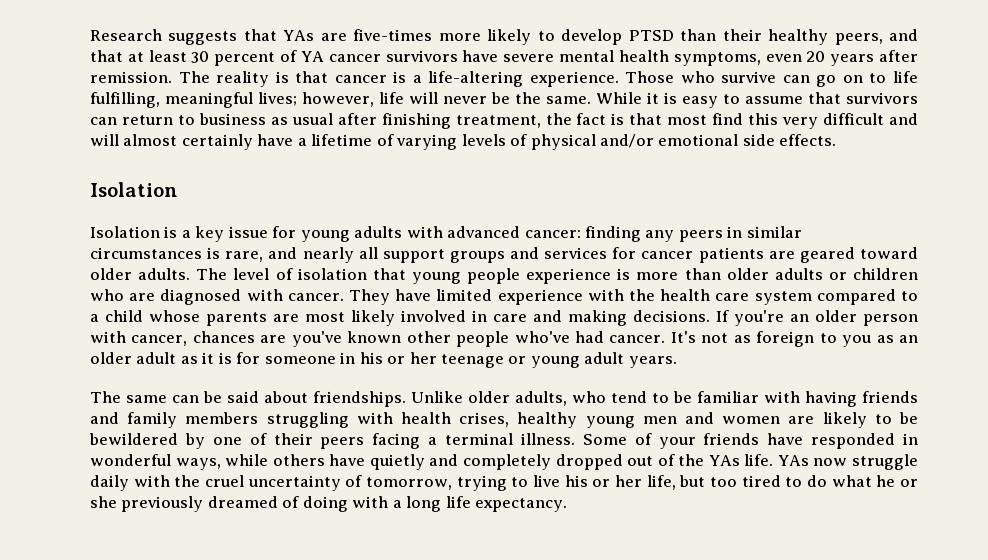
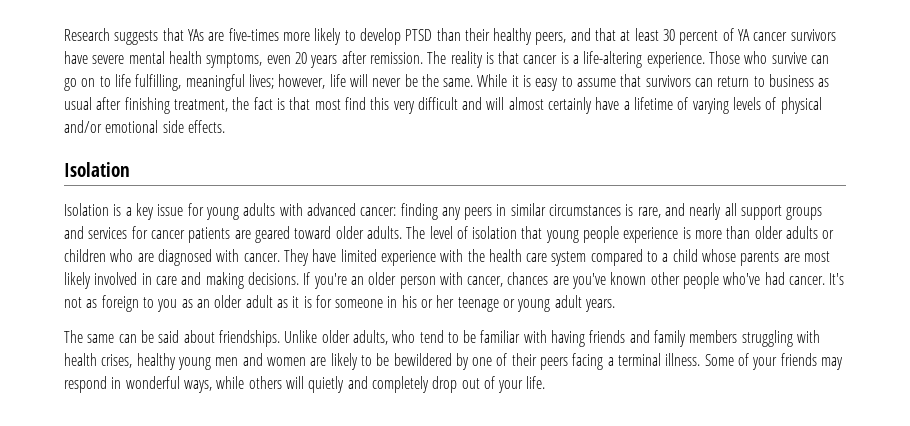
[767,433,896,449] have responded -> [821,357,844,370] [64,376,107,393] may respond
[329,454,366,466] have -> [285,376,304,389] will
[555,454,623,470] dropped -> [432,376,458,393] drop
[678,454,918,470] [90,475,918,491] [90,496,568,512] the YAs life. YAs now struggle daily with the cruel uncertainty of tomorrow, trying to live his or her life, but too tired to do what he or she previously dreamed of doing with a long life expectancy. -> [498,376,546,393] your life.

